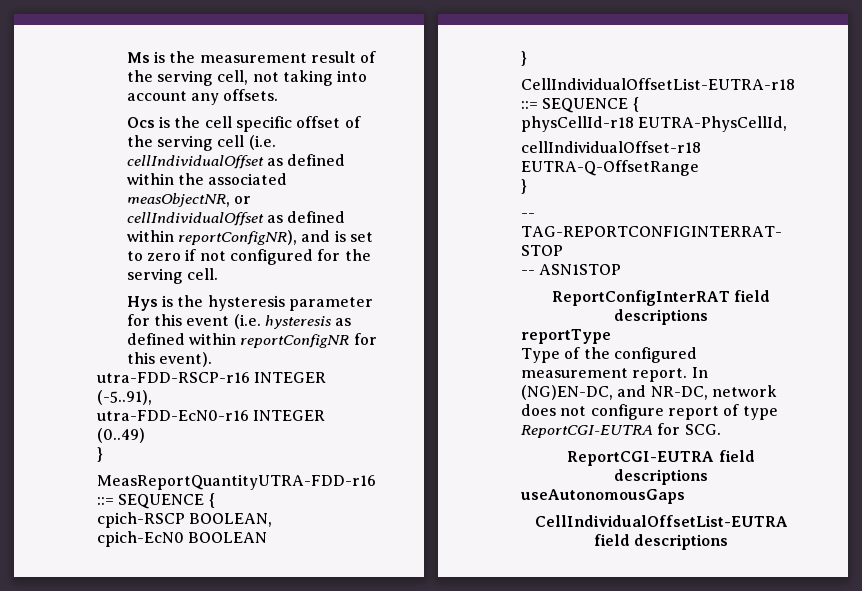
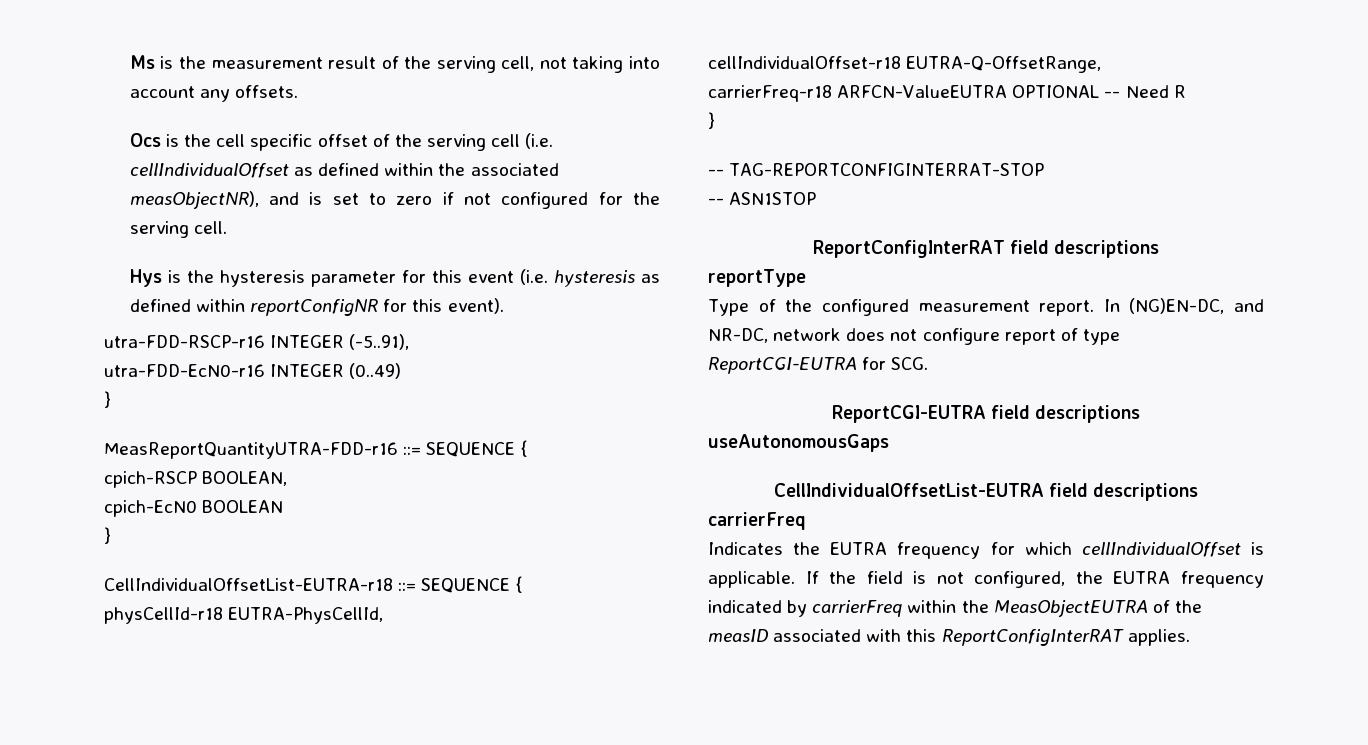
[126,193,252,207] [126,211,346,226] [126,230,298,245] measObjectNR, or cellIndividualOffset as defined within reportConfigNR), -> [129,191,259,209] measObjectNR),
[521,160,699,176] EUTRA-Q-OffsetRange -> [906,56,1102,73] [708,85,1186,102] EUTRA-Q-OffsetRange, // carrierFreq-r18 ARFCN-ValueEUTRA OPTIONAL -- Need R
(729, 542) none -> [708,512,806,530] [708,542,1264,559] [708,571,1264,588] [708,600,1202,617] [708,629,1190,646] // carrierFreq // Indicates the EUTRA frequency for which cellIndividualOffset is applicable. If the field is not configured, the EUTRA frequency indicated by carrierFreq within the MeasObjectEUTRA of the measID associated with this ReportConfigInterRAT applies.

